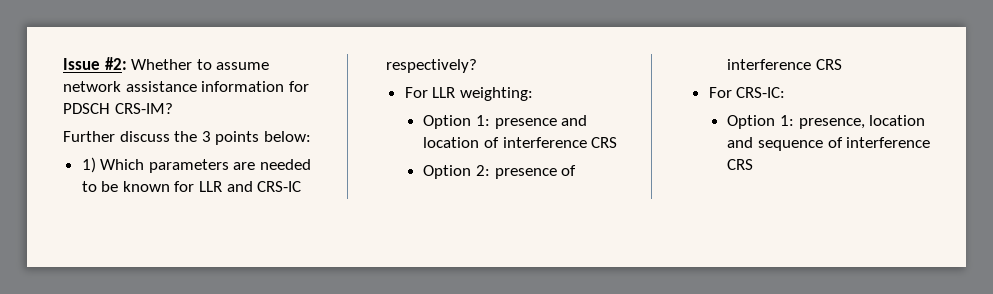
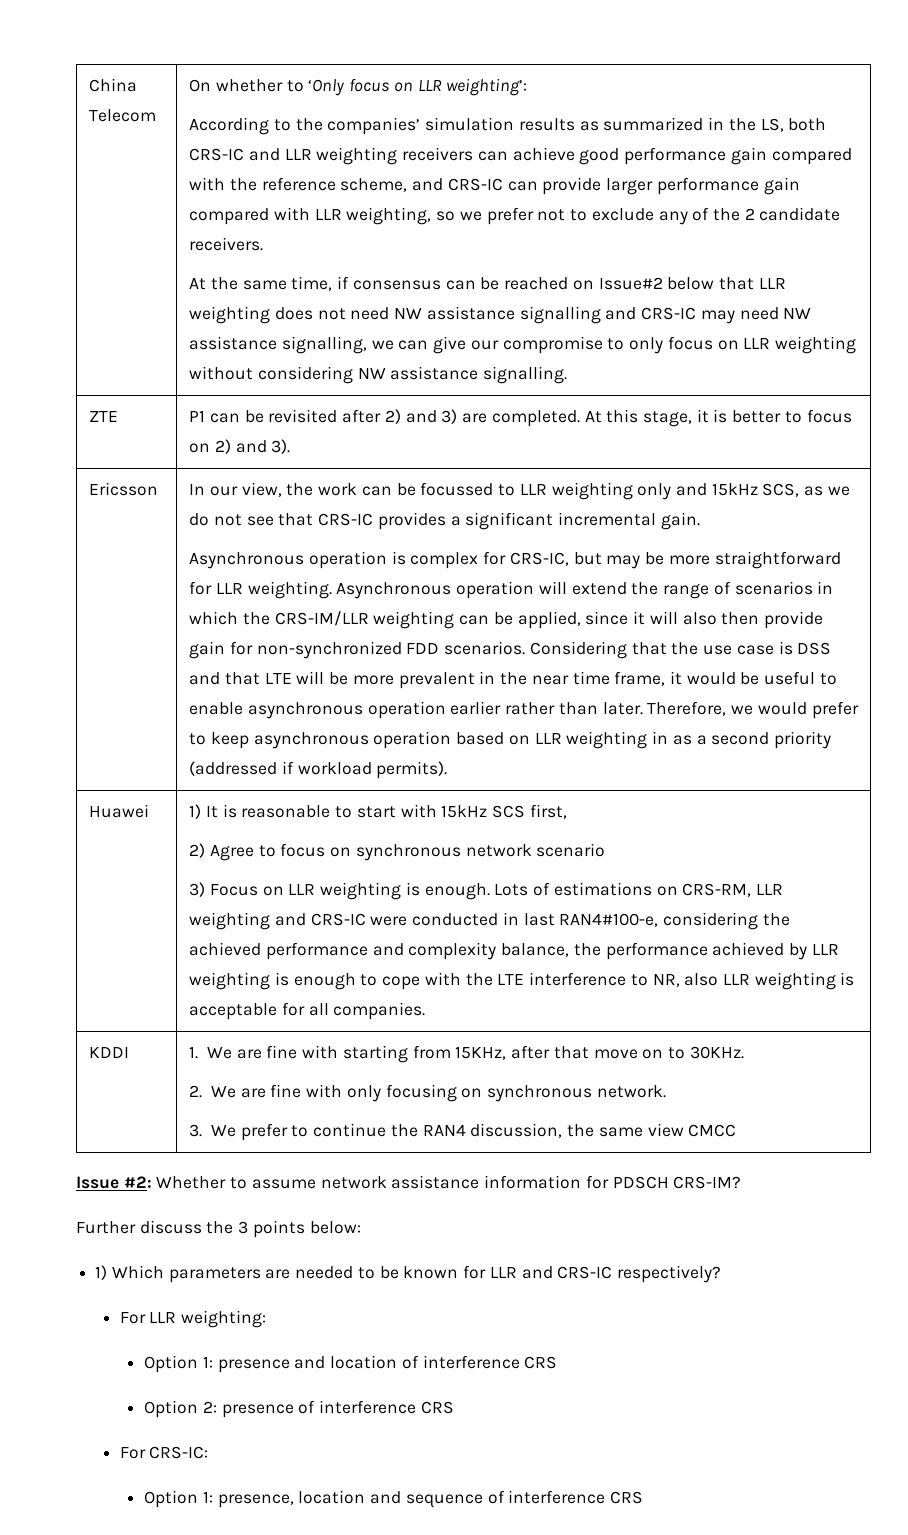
(63, 64) none -> [89,78,138,92] [89,109,157,122] [189,78,528,96] [189,117,827,135] [189,147,852,165] [189,177,800,195] [189,207,841,225] [189,237,264,251] [189,276,786,291] [189,306,812,324] [189,336,856,354] [189,366,568,384] [89,411,119,422] [189,409,852,427] [189,439,291,454] [89,482,159,496] [189,482,850,500] [189,512,700,530] [189,551,841,569] [189,581,834,599] [189,611,823,629] [189,641,832,659] [189,671,837,689] [189,701,859,719] [189,731,831,749] [189,761,448,779] [89,804,150,818] [189,804,567,819] [189,843,606,861] [189,882,783,900] [189,912,790,930] [189,942,839,960] [189,972,855,990] [189,1002,426,1020] [89,1047,130,1058] [189,1045,744,1063] [189,1084,666,1102] [189,1123,737,1141] China Telecom | On whether to ‘Only focus on LLR weighting’: // According to the companies’ simulation results as summarized in the LS, both CRS-IC and LLR weighting receivers can achieve good performance gain compared with the reference scheme, and CRS-IC can provide larger performance gain compared with LLR weighting, so we prefer not to exclude any of the 2 candidate receivers. // At the same time, if consensus can be reached on Issue#2 below that LLR weighting does not need NW assistance signalling and CRS-IC may need NW assistance signalling, we can give our compromise to only focus on LLR weighting without considering NW assistance signalling. // ZTE | P1 can be revisited after 2) and 3) are completed. At this stage, it is better to focus on 2) and 3). // Ericsson | In our view, the work can be focussed to LLR weighting only and 15kHz SCS, as we do not see that CRS-IC provides a significant incremental gain. // Asynchronous operation is complex for CRS-IC, but may be more straightforward for LLR weighting. Asynchronous operation will extend the range of scenarios in which the CRS-IM/LLR weighting can be applied, since it will also then provide gain for non-synchronized FDD scenarios. Considering that the use case is DSS and that LTE will be more prevalent in the near time frame, it would be useful to enable asynchronous operation earlier rather than later. Therefore, we would prefer to keep asynchronous operation based on LLR weighting in as a second priority (addressed if workload permits). // Huawei | 1) It is reasonable to start with 15kHz SCS first, // 2) Agree to focus on synchronous network scenario // 3) Focus on LLR weighting is enough. Lots of estimations on CRS-RM, LLR weighting and CRS-IC were conducted in last RAN4#100-e, considering the achieved performance and complexity balance, the performance achieved by LLR weighting is enough to cope with the LTE interference to NR, also LLR weighting is acceptable for all companies. // KDDI | 1. We are fine with starting from 15KHz, after that move on to 30KHz. // 2. We are fine with only focusing on synchronous network. // 3. We prefer to continue the RAN4 discussion, the same view CMCC //

